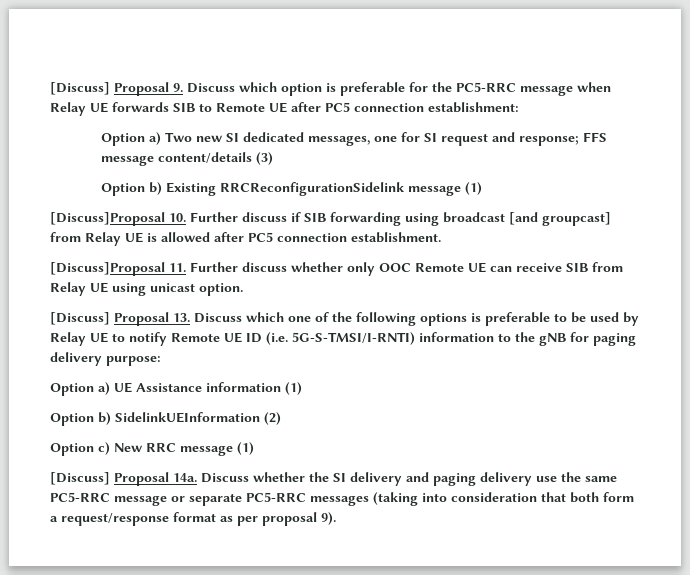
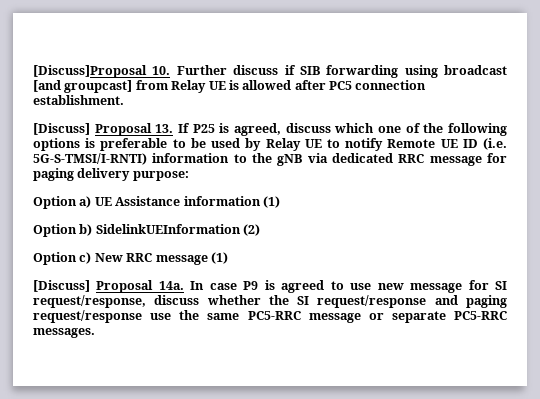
[50,82,611,96] [50,102,519,116] [100,132,607,146] [100,152,273,166] [100,182,482,196] [Discuss] Proposal 9. Discuss which option is preferable for the PC5-RRC message when Relay UE forwards SIB to Remote UE after PC5 connection establishment: // Option a) Two new SI dedicated messages, one for SI request and response; FFS message content/details (3) // Option b) Existing RRCReconfigurationSidelink message (1) // -> (33, 71) none
[50,262,623,276] [50,282,243,296] [50,312,242,326] [Discuss]Proposal 11. Further discuss whether only OOC Remote UE can receive SIB from Relay UE using unicast option. // [Discuss] Proposal 13. Discuss -> [33,123,331,136] [Discuss] Proposal 13. If P25 is agreed, discuss
(566, 339) none -> [307,153,482,166] via dedicated RRC message
[201,473,249,483] Discuss -> [190,280,507,293] [33,295,200,308] In case P9 is agreed to use new message for SI request/response, discuss
[350,472,402,486] delivery -> [317,295,427,308] request/response
[480,472,532,486] delivery -> [33,310,142,323] request/response
[310,492,634,506] [50,512,336,526] messages (taking into consideration that both form a request/response format as per proposal 9). -> [33,328,95,338] messages.

